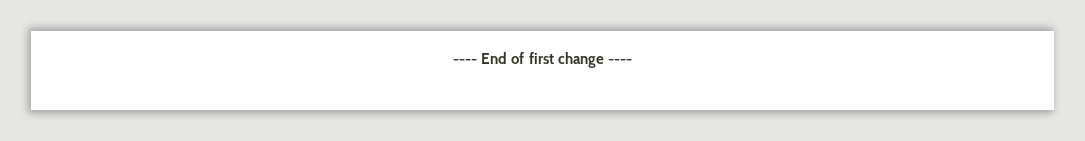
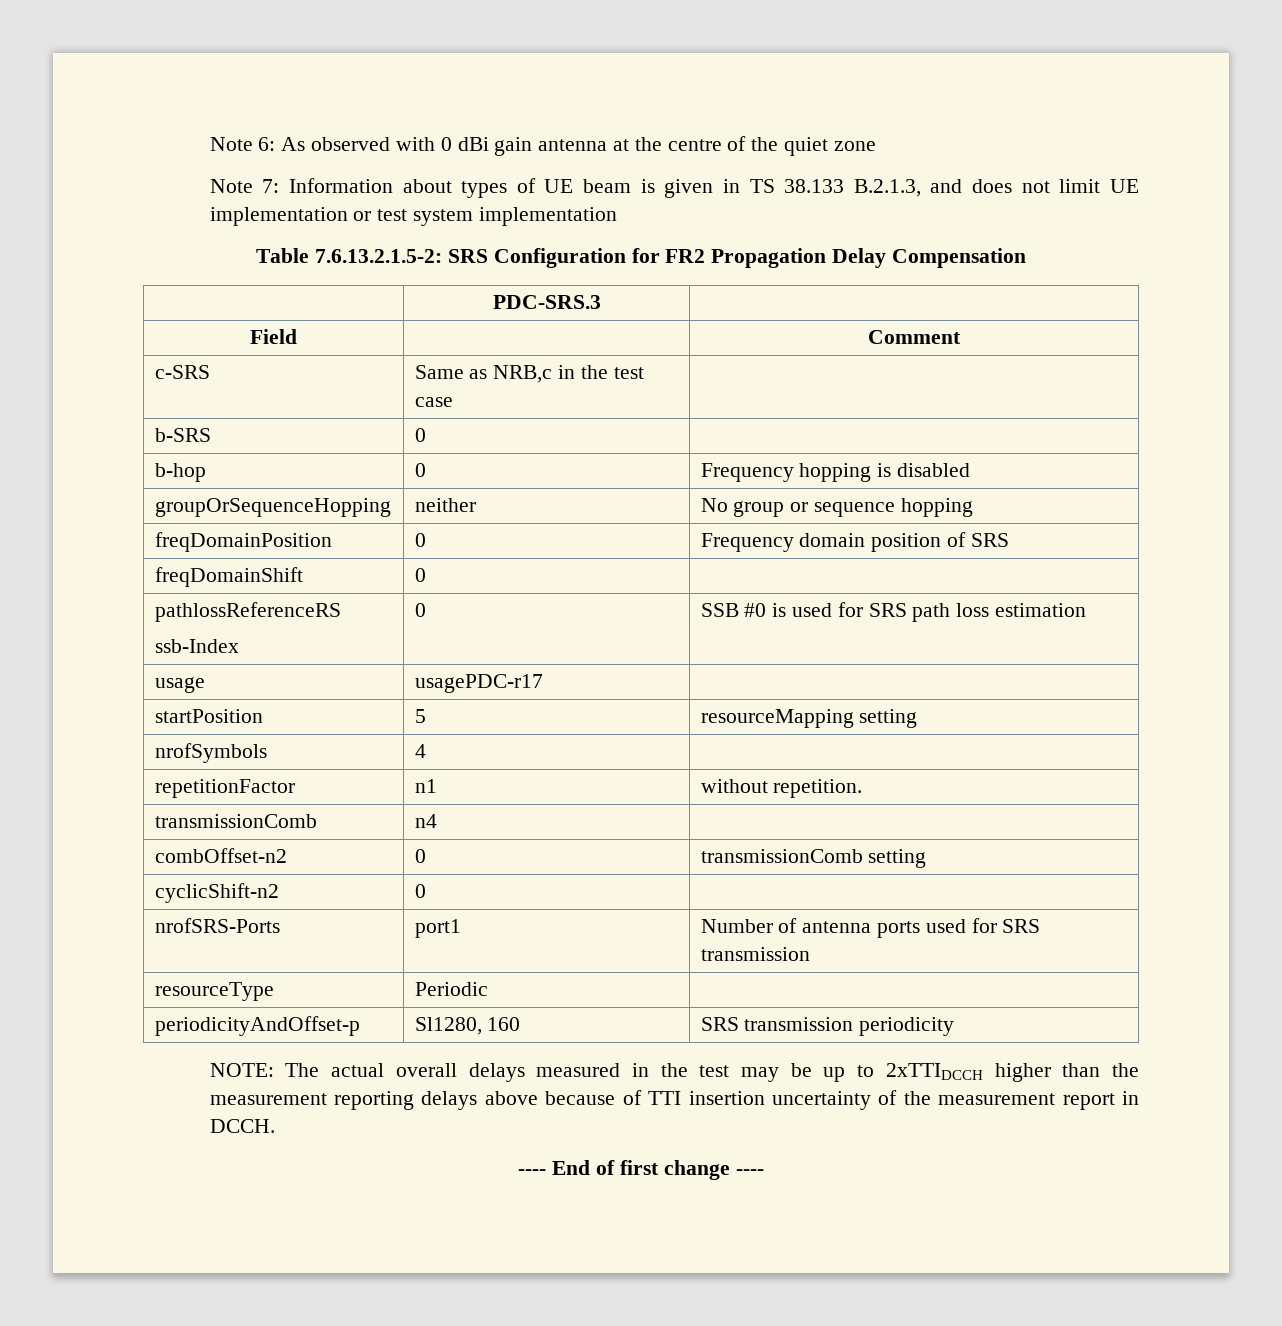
(453, 61) none -> [209,136,876,156] [209,178,1140,198] [209,207,617,226] [256,248,1026,268] [492,295,601,309] [250,329,297,344] [868,330,961,344] [154,365,210,379] [414,365,644,383] [414,397,453,407] [154,428,211,442] [414,428,426,442] [154,463,206,482] [414,463,426,477] [700,463,970,482] [154,498,391,517] [414,498,476,512] [700,498,973,517] [154,532,332,552] [414,533,426,547] [700,532,1009,552] [154,567,303,587] [414,568,426,582] [154,602,341,622] [154,639,239,653] [414,603,426,617] [700,602,1086,622] [154,677,205,693] [414,674,543,693] [154,709,263,723] [414,709,426,723] [700,709,918,728] [154,743,267,763] [414,744,426,758] [154,779,295,798] [414,779,437,793] [700,779,863,798] [154,814,317,828] [414,814,437,828] [154,848,287,863] [414,849,426,863] [700,849,927,868] [154,883,279,903] [414,884,426,898] [154,918,280,933] [414,919,461,938] [700,918,1041,938] [700,947,810,961] [154,982,274,1001] [414,982,488,996] [154,1016,360,1036] [414,1017,521,1035] [700,1017,955,1036] [209,1063,1140,1082] [209,1090,1140,1110] [209,1119,275,1133] Note 6: As observed with 0 dBi gain antenna at the centre of the quiet zone // Note 7: Information about types of UE beam is given in TS 38.133 B.2.1.3, and does not limit UE implementation or test system implementation // Table 7.6.13.2.1.5-2: SRS Configuration for FR2 Propagation Delay Compensation // | PDC-SRS.3 | // Field | | Comment // c-SRS | Same as NRB,c in the test case | // b-SRS | 0 | // b-hop | 0 | Frequency hopping is disabled // groupOrSequenceHopping | neither | No group or sequence hopping // freqDomainPosition | 0 | Frequency domain position of SRS // freqDomainShift | 0 | // pathlossReferenceRS // ssb-Index | 0 | SSB #0 is used for SRS path loss estimation // usage | usagePDC-r17 | // startPosition | 5 | resourceMapping setting // nrofSymbols | 4 | // repetitionFactor | n1 | without repetition. // transmissionComb | n4 | // combOffset-n2 | 0 | transmissionComb setting // cyclicShift-n2 | 0 | // nrofSRS-Ports | port1 | Number of antenna ports used for SRS transmission // resourceType | Periodic | // periodicityAndOffset-p | Sl1280, 160 | SRS transmission periodicity // NOTE: The actual overall delays measured in the test may be up to 2xTTIDCCH higher than the measurement reporting delays above because of TTI insertion uncertainty of the measurement report in DCCH. //

